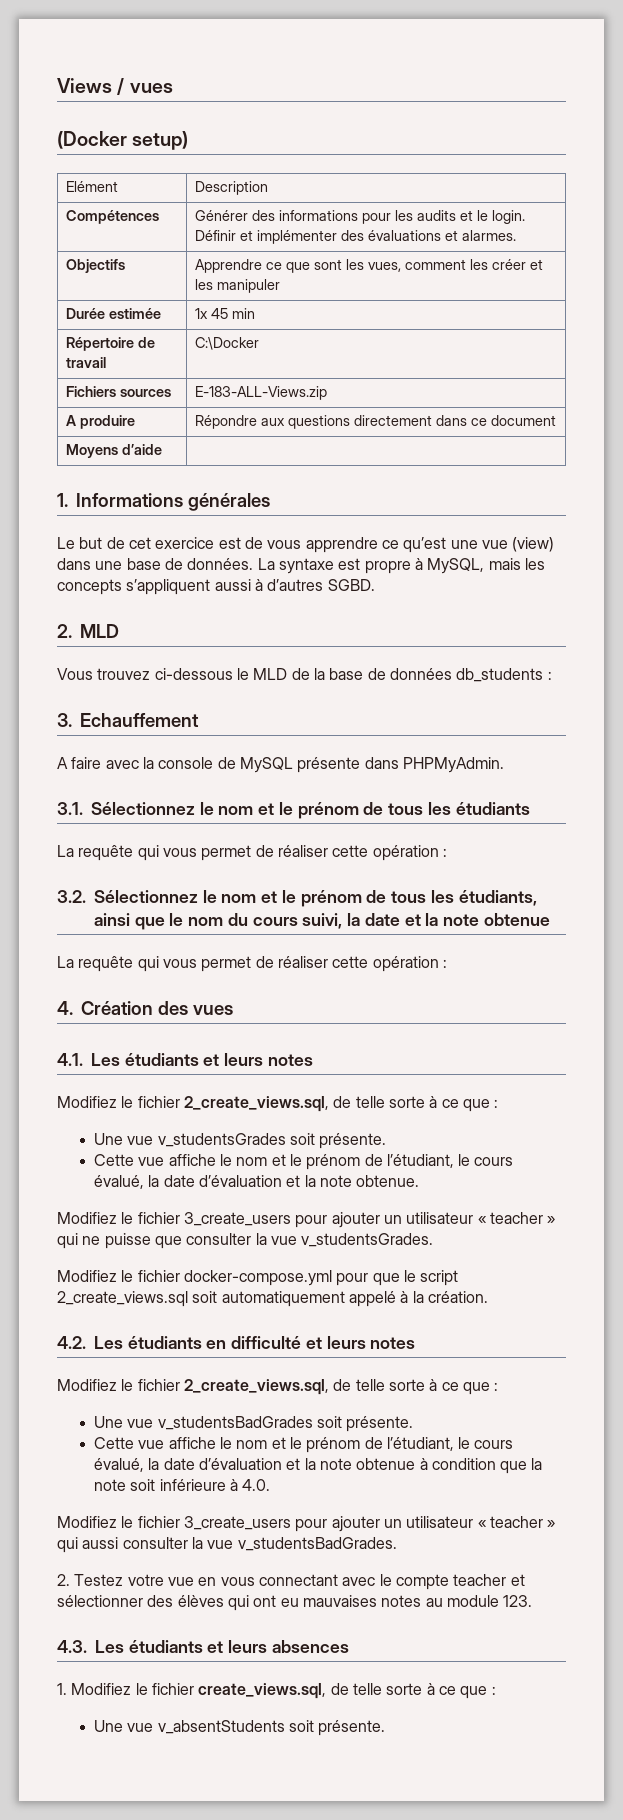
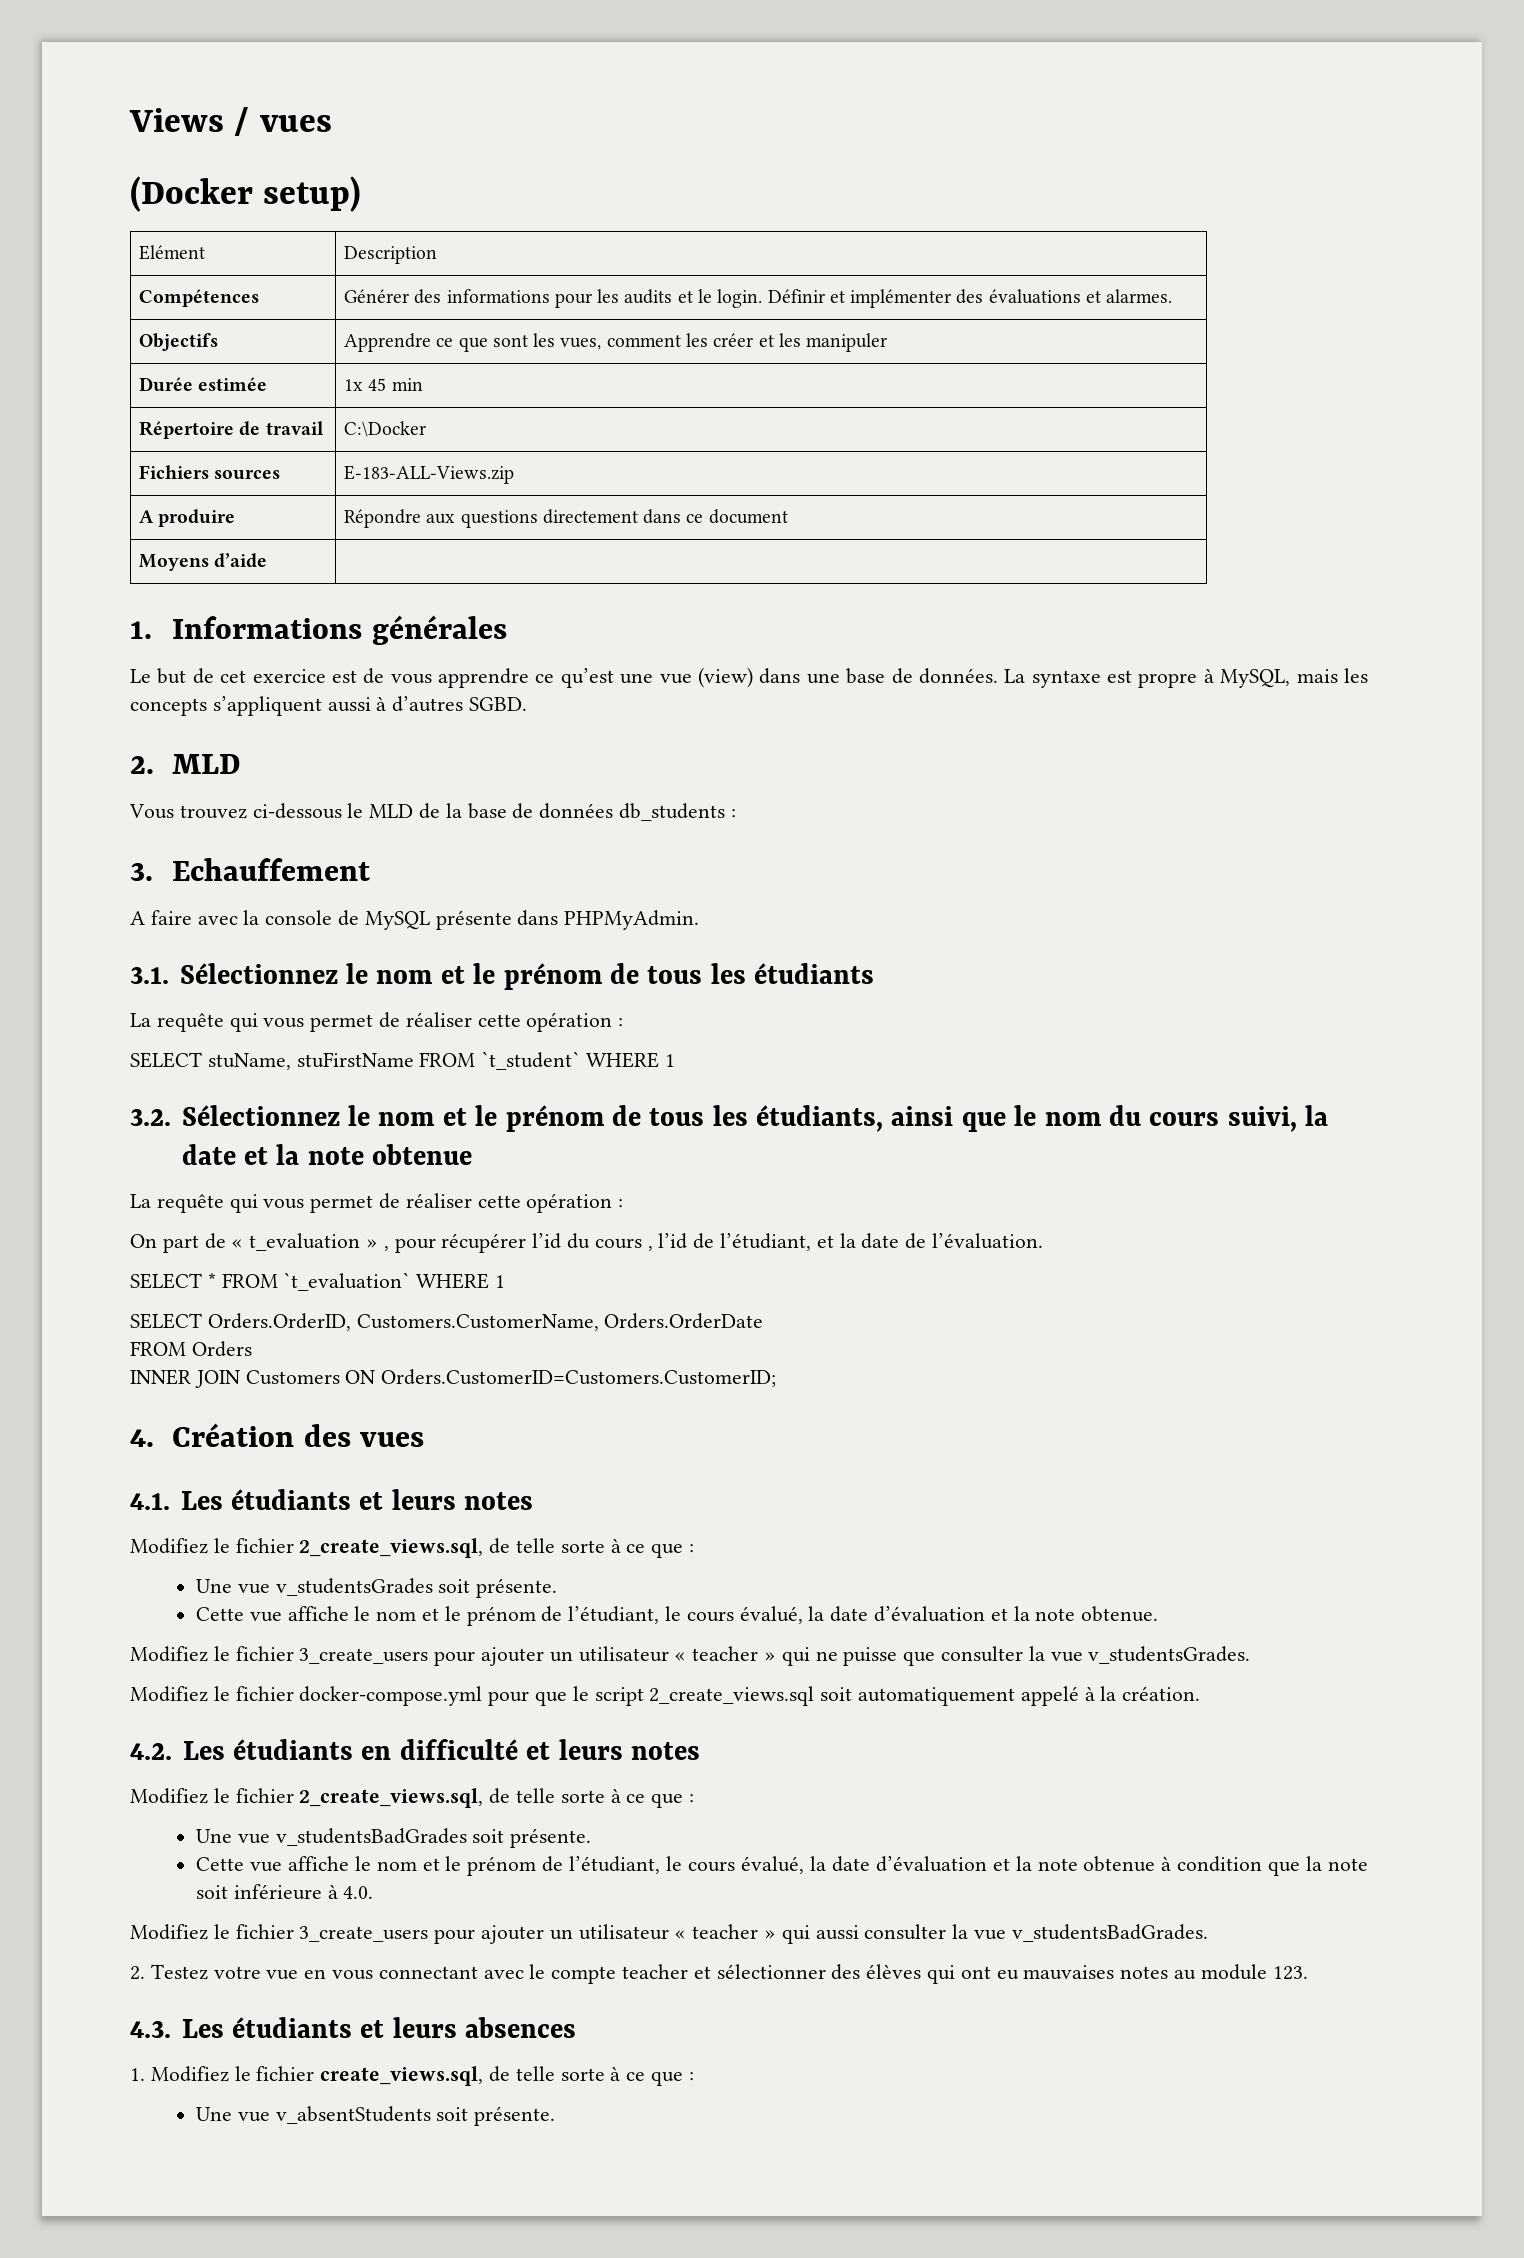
(447, 852) none -> [130,1051,675,1070] // SELECT stuName, stuFirstName FROM `t_student` WHERE 1
(447, 963) none -> [130,1233,1044,1253] [130,1272,506,1291] [130,1313,764,1331] [130,1341,252,1357] [130,1369,777,1388] // On part de « t_evaluation » , pour récupérer l’id du cours , l’id de l’étudiant, et la date de l’évaluation. // SELECT * FROM `t_evaluation` WHERE 1 // SELECT Orders.OrderID, Customers.CustomerName, Orders.OrderDate // FROM Orders // INNER JOIN Customers ON Orders.CustomerID=Customers.CustomerID;

